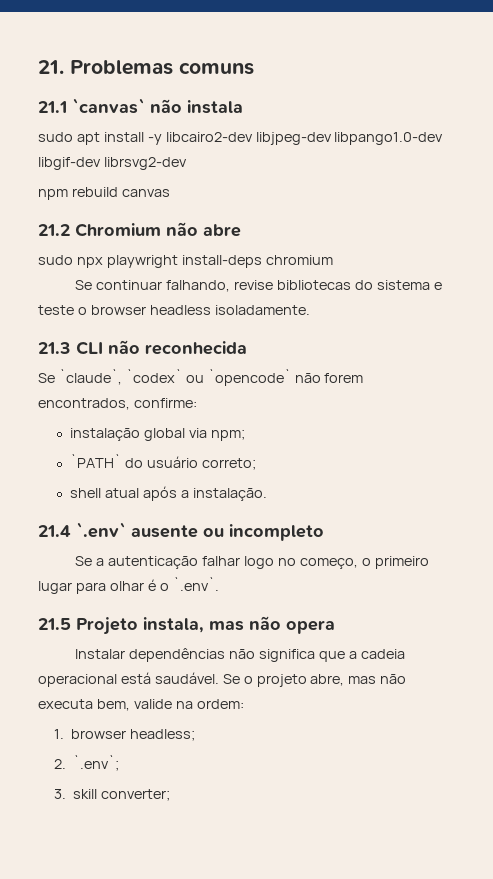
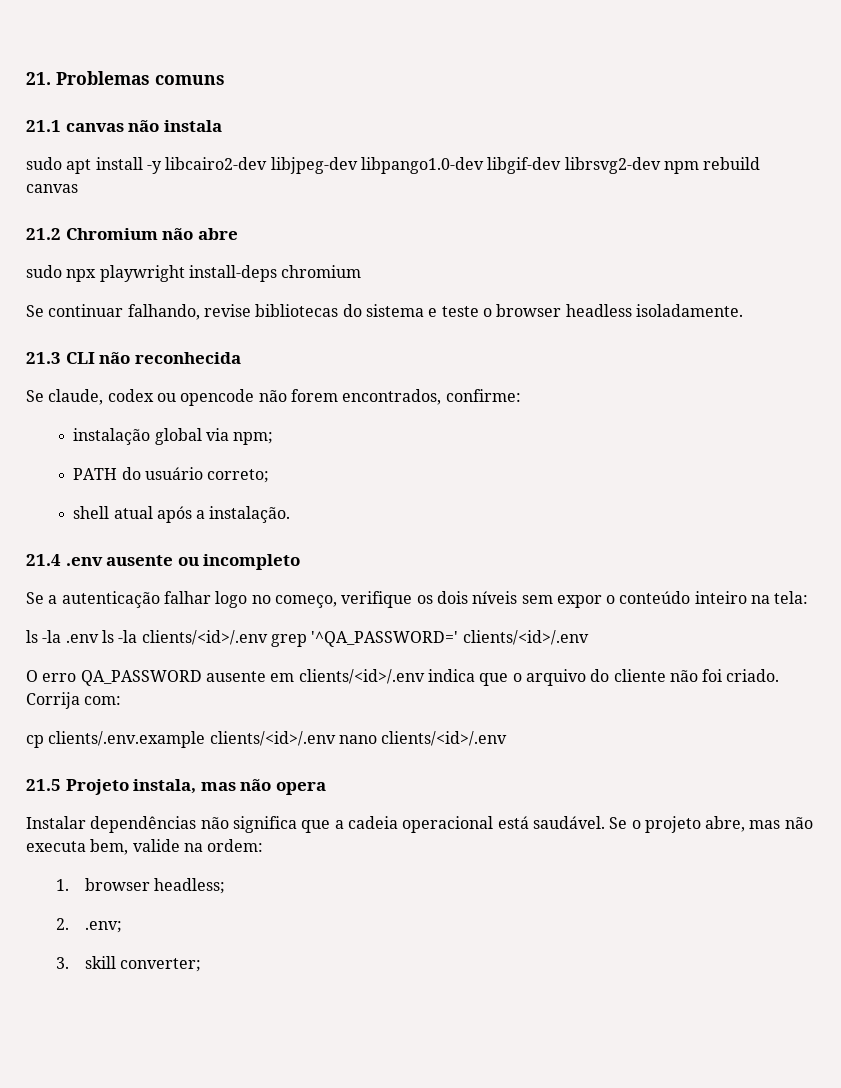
[72,98,145,114] `canvas` -> [65,123,124,132] canvas
(187, 163) // -> (661, 165) none
[58,369,291,386] `claude`, `codex` ou `opencode` -> [48,389,255,406] claude, codex ou opencode
[70,454,122,468] `PATH` -> [73,468,118,480] PATH
[76,522,126,538] `.env` -> [65,557,103,566] .env
[361,556,429,569] [38,577,219,594] o primeiro lugar para olhar é o `.env`. -> [341,591,809,608] [26,630,589,647] [26,669,780,686] [26,692,122,709] [26,731,508,748] verifique os dois níveis sem expor o conteúdo inteiro na tela: // ls -la .env ls -la clients/<id>/.env grep '^QA_PASSWORD=' clients/<id>/.env // O erro QA_PASSWORD ausente em clients/<id>/.env indica que o arquivo do cliente não foi criado. Corrija com: // cp clients/.env.example clients/<id>/.env nano clients/<id>/.env
[73,755,120,771] `.env`; -> [85,921,123,933] .env;

